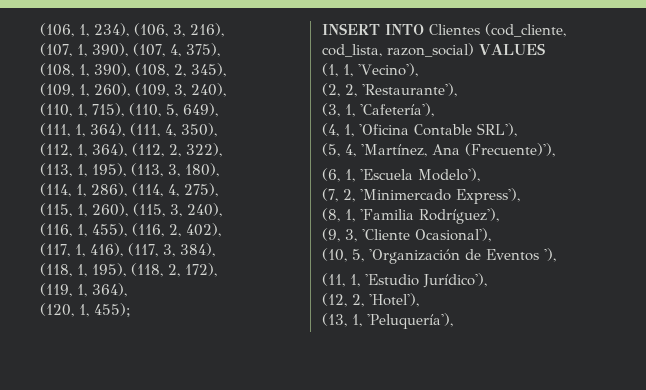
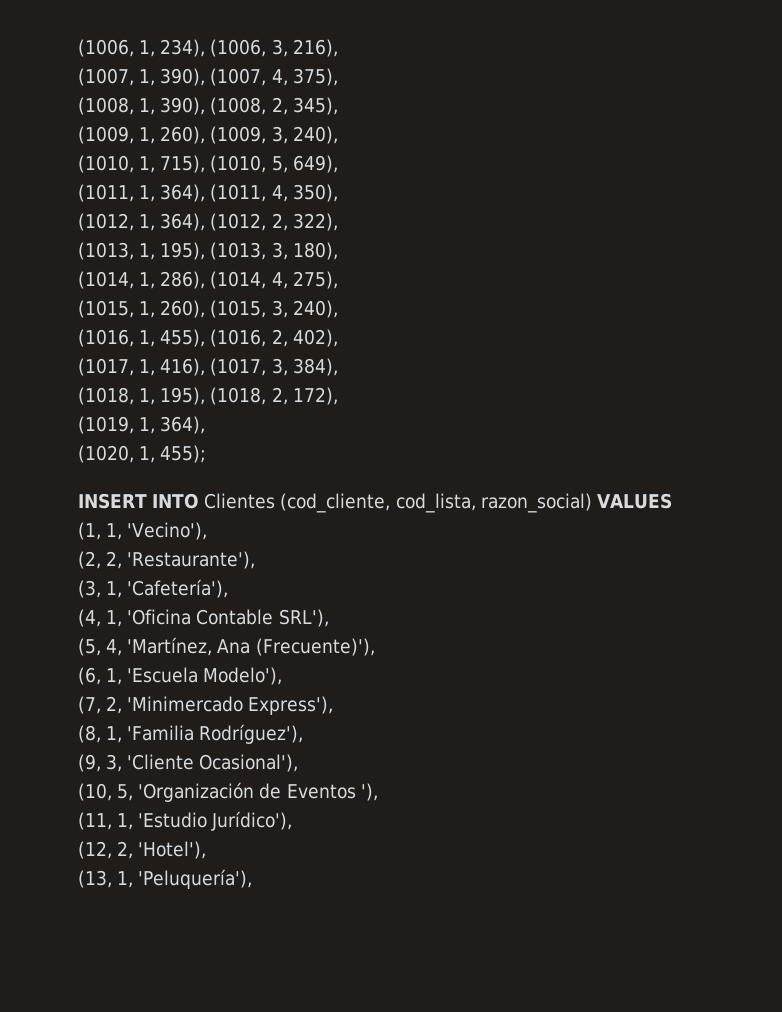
[40,23,74,37] (106, -> [78,39,134,57] (1006,
[134,23,168,37] (106, -> [210,39,267,57] (1006,
[40,43,165,57] (107, 1, 390), (107, -> [78,68,267,86] (1007, 1, 390), (1007,
[40,63,169,77] (108, 1, 390), (108, -> [78,97,267,115] (1008, 1, 390), (1008,
[40,83,226,97] [40,103,72,117] (109, 1, 260), (109, 3, 240), // (110, -> [78,126,338,144] [78,155,134,173] (1009, 1, 260), (1009, 3, 240), // (1010,
[129,103,161,117] (110, -> [210,155,267,173] (1010,
[40,123,160,137] (111, 1, 364), (111, -> [78,184,267,202] (1011, 1, 364), (1011,
[40,143,164,157] (112, 1, 364), (112, -> [78,213,267,231] (1012, 1, 364), (1012,
[40,163,163,177] (113, 1, 195), (113, -> [78,242,267,260] (1013, 1, 195), (1013,
[40,183,71,197] (114, -> [78,271,134,289] (1014,
[132,183,163,197] (114, -> [210,271,267,289] (1014,
[40,203,222,217] [40,223,72,237] (115, 1, 260), (115, 3, 240), // (116, -> [78,300,338,318] [78,329,134,347] (1015, 1, 260), (1015, 3, 240), // (1016,
[132,223,164,237] (116, -> [210,329,267,347] (1016,
[40,243,70,257] (117, -> [78,358,134,376] (1017,
[128,243,158,257] (117, -> [210,358,267,376] (1017,
[40,263,163,277] (118, 1, 195), (118, -> [78,387,267,405] (1018, 1, 195), (1018,
[40,283,72,297] (119, -> [78,416,134,434] (1019,
[40,303,74,317] (120, -> [78,445,134,463] (1020,

